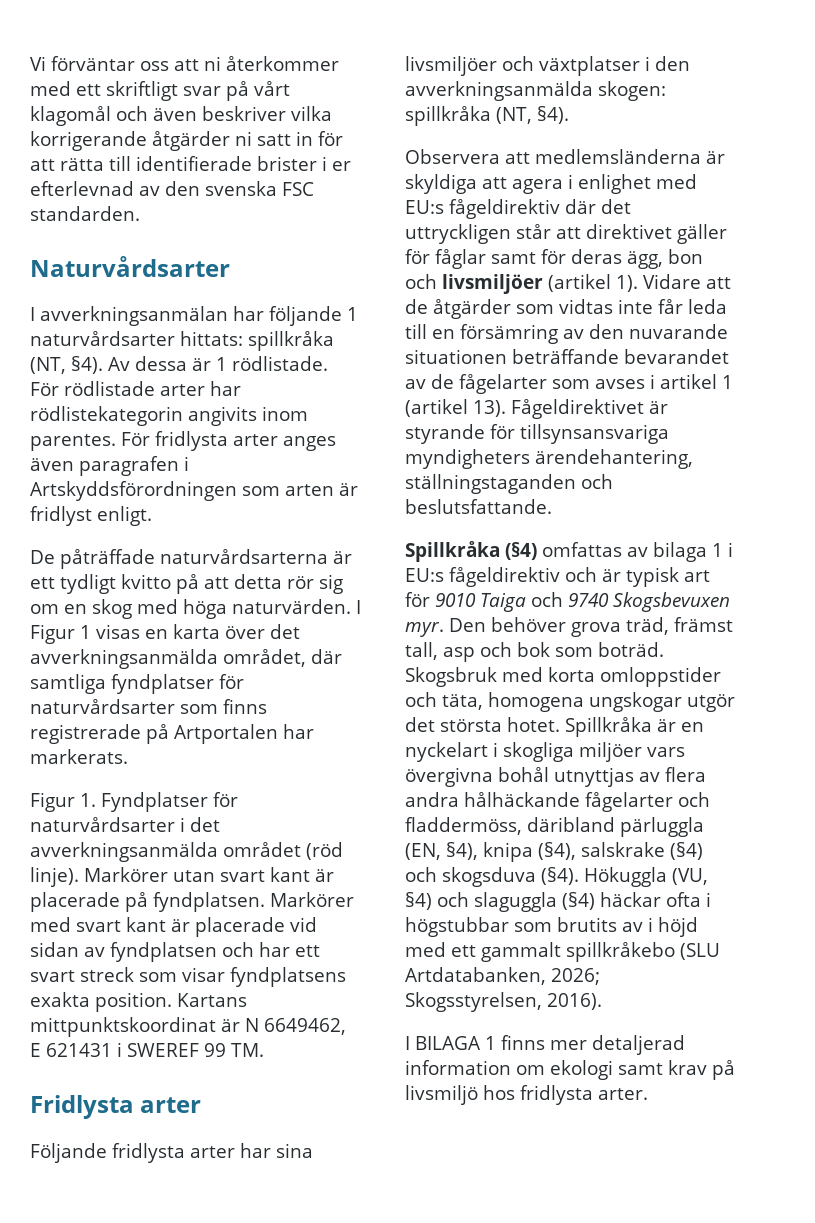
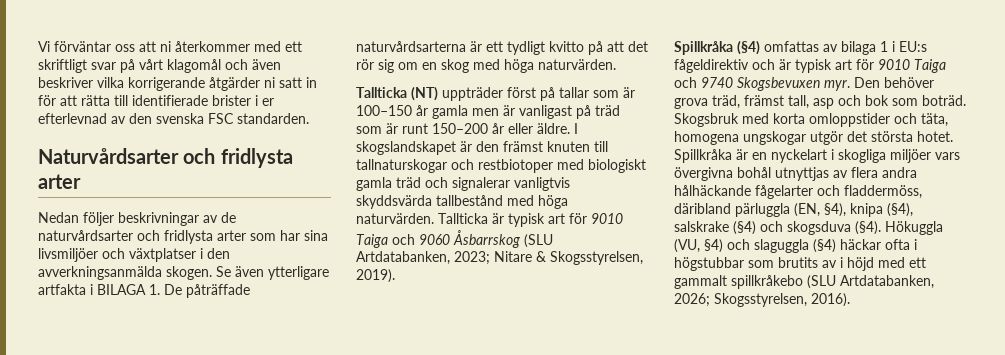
[30,306,358,326] [30,331,334,351] [30,356,328,374] [30,381,241,396] [30,406,308,426] [30,431,336,451] [30,456,189,476] [30,481,358,501] [30,506,152,526] // I avverkningsanmälan har följande 1 naturvårdsarter hittats: spillkråka (NT, §4). Av dessa är 1 rödlistade. För rödlistade arter har rödlistekategorin angivits inom parentes. För fridlysta arter anges även paragrafen i Artskyddsförordningen som arten är fridlyst enligt. // -> [183,148,293,168] [38,174,81,189] [38,212,236,226] [38,230,328,244] [38,248,230,262] [38,266,329,280] [38,284,160,295] och fridlysta arter // Nedan följer beskrivningar av de naturvårdsarter och fridlysta arter som har sina livsmiljöer och växtplatser i den avverkningsanmälda skogen. Se även ytterligare artfakta i BILAGA 1.
[234,574,282,589] detta -> [628,41,648,52] det
[356,600,361,614] [30,624,300,644] [30,649,342,669] [30,674,244,694] [30,699,267,714] [30,724,314,744] [30,749,128,764] [30,792,238,812] [30,817,220,832] [30,842,343,862] [30,867,334,887] [30,892,354,912] [30,917,317,937] [30,942,320,962] [30,967,346,987] [30,992,247,1012] [30,1017,346,1037] [30,1042,264,1057] [30,1095,202,1119] [30,1143,313,1163] [405,56,690,76] [405,81,666,101] [405,106,569,126] [405,149,725,164] [405,174,697,194] [405,199,631,219] [405,224,727,244] [405,249,703,269] [405,274,731,294] [405,299,727,319] [405,324,728,344] [405,349,729,364] [405,374,733,394] [405,399,668,419] [405,424,669,444] [405,449,693,469] [405,474,613,494] [405,499,552,514] I Figur 1 visas en karta över det avverkningsanmälda området, där samtliga fyndplatser för naturvårdsarter som finns registrerade på Artportalen har markerats. // Figur 1. Fyndplatser för naturvårdsarter i det avverkningsanmälda området (röd linje). Markörer utan svart kant är placerade på fyndplatsen. Markörer med svart kant är placerade vid sidan av fyndplatsen och har ett svart streck som visar fyndplatsens exakta position. Kartans mittpunktskoordinat är N 6649462, E 621431 i SWEREF 99 TM. // Fridlysta arter // Följande fridlysta arter har sina livsmiljöer och växtplatser i den avverkningsanmälda skogen: spillkråka (NT, §4). // Observera att medlemsländerna är skyldiga att agera i enlighet med EU:s fågeldirektiv där det uttryckligen står att direktivet gäller för fåglar samt för deras ägg, bon och livsmiljöer (artikel 1). Vidare att de åtgärder som vidtas inte får leda till en försämring av den nuvarande situationen beträffande bevarandet av de fågelarter som avses i artikel 1 (artikel 13). Fågeldirektivet är styrande för tillsynsansvariga myndigheters ärendehantering, ställningstaganden och beslutsfattande. -> [356,87,635,101] [356,105,620,119] [356,123,578,134] [356,141,608,155] [356,159,646,173] [356,177,570,191] [356,195,568,209] [356,213,623,227] [356,230,553,248] [356,251,643,265] [356,269,395,283] // Tallticka (NT) uppträder först på tallar som är 100–150 år gamla men är vanligast på träd som är runt 150–200 år eller äldre. I skogslandskapet är den främst knuten till tallnaturskogar och restbiotoper med biologiskt gamla träd och signalerar vanligtvis skyddsvärda tallbestånd med höga naturvärden. Tallticka är typisk art för 9010 Taiga och 9060 Åsbarrskog (SLU Artdatabanken, 2023; Nitare & Skogsstyrelsen, 2019).
[405,1035,685,1055] [405,1060,735,1080] [405,1085,648,1105] // I BILAGA 1 finns mer detaljerad information om ekologi samt krav på livsmiljö hos fridlysta arter. -> (850, 300) none

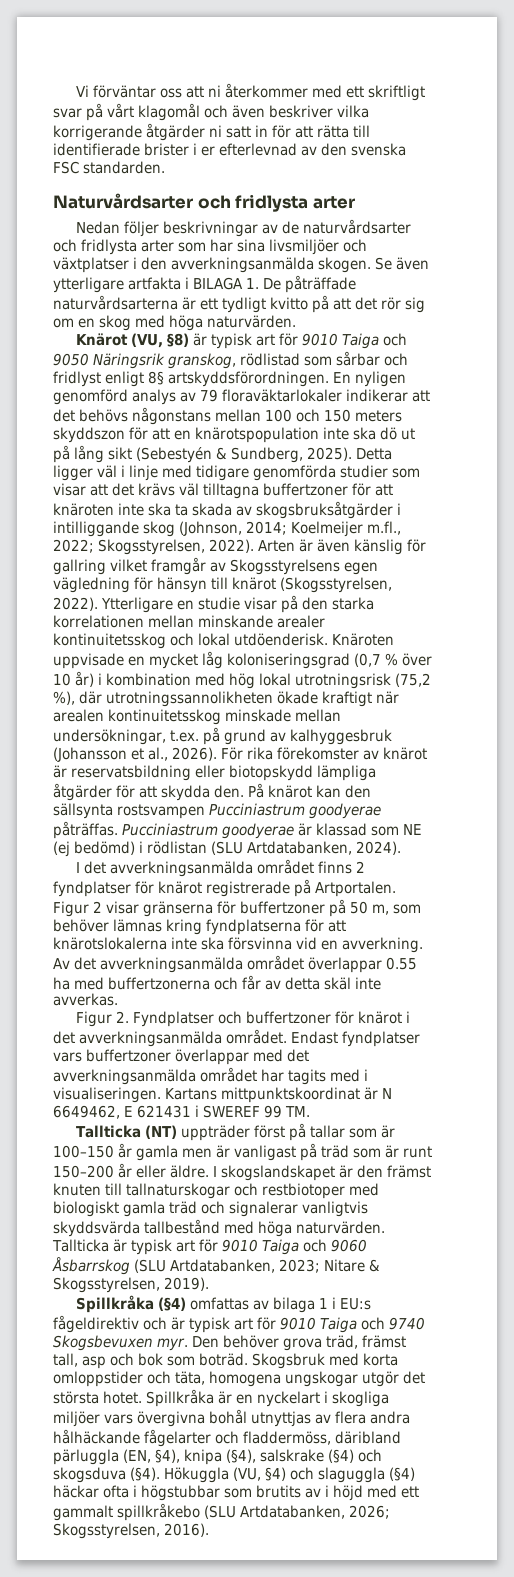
(616, 64) none -> [75,333,407,349] [53,351,408,369] [53,371,406,387] [53,389,430,405] [53,407,402,425] [53,427,415,443] [53,445,392,463] [53,465,420,481] [53,483,393,499] [53,501,401,519] [53,521,401,537] [53,539,426,555] [53,557,378,575] [53,577,392,593] [53,595,374,613] [53,615,325,628] [53,633,394,649] [53,651,432,669] [53,671,431,689] [53,691,399,707] [53,709,341,725] [53,727,392,745] [53,747,427,762] [53,765,376,781] [53,783,371,801] [53,803,381,819] [53,821,422,839] [53,841,401,857] [75,859,365,877] [53,879,396,897] [53,899,421,917] [53,919,346,935] [53,937,423,953] [53,955,417,973] [53,975,381,990] [53,993,118,1006] [75,1011,410,1027] [53,1029,420,1047] [53,1049,309,1065] [53,1067,368,1085] [53,1087,392,1103] [53,1105,310,1119] // Knärot (VU, §8) är typisk art för 9010 Taiga och 9050 Näringsrik granskog, rödlistad som sårbar och fridlyst enligt 8§ artskyddsförordningen. En nyligen genomförd analys av 79 floraväktarlokaler indikerar att det behövs någonstans mellan 100 och 150 meters skyddszon för att en knärotspopulation inte ska dö ut på lång sikt (Sebestyén & Sundberg, 2025). Detta ligger väl i linje med tidigare genomförda studier som visar att det krävs väl tilltagna buffertzoner för att knäroten inte ska ta skada av skogsbruksåtgärder i intilliggande skog (Johnson, 2014; Koelmeijer m.fl., 2022; Skogsstyrelsen, 2022). Arten är även känslig för gallring vilket framgår av Skogsstyrelsens egen vägledning för hänsyn till knärot (Skogsstyrelsen, 2022). Ytterligare en studie visar på den starka korrelationen mellan minskande arealer kontinuitetsskog och lokal utdöenderisk. Knäroten uppvisade en mycket låg koloniseringsgrad (0,7 % över 10 år) i kombination med hög lokal utrotningsrisk (75,2 %), där utrotningssannolikheten ökade kraftigt när arealen kontinuitetsskog minskade mellan undersökningar, t.ex. på grund av kalhyggesbruk (Johansson et al., 2026). För rika förekomster av knärot är reservatsbildning eller biotopskydd lämpliga åtgärder för att skydda den. På knärot kan den sällsynta rostsvampen Pucciniastrum goodyerae påträffas. Pucciniastrum goodyerae är klassad som NE (ej bedömd) i rödlistan (SLU Artdatabanken, 2024). // I det avverkningsanmälda området finns 2 fyndplatser för knärot registrerade på Artportalen. Figur 2 visar gränserna för buffertzoner på 50 m, som behöver lämnas kring fyndplatserna för att knärotslokalerna inte ska försvinna vid en avverkning. Av det avverkningsanmälda området överlappar 0.55 ha med buffertzonerna och får av detta skäl inte avverkas. // Figur 2. Fyndplatser och buffertzoner för knärot i det avverkningsanmälda området. Endast fyndplatser vars buffertzoner överlappar med det avverkningsanmälda området har tagits med i visualiseringen. Kartans mittpunktskoordinat är N 6649462, E 621431 i SWEREF 99 TM.

